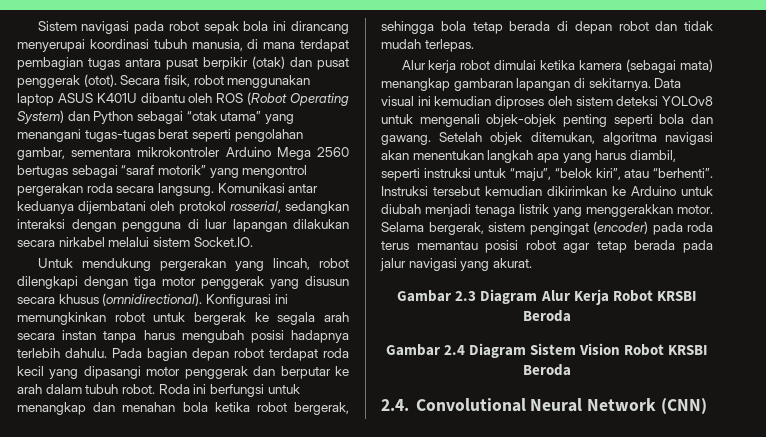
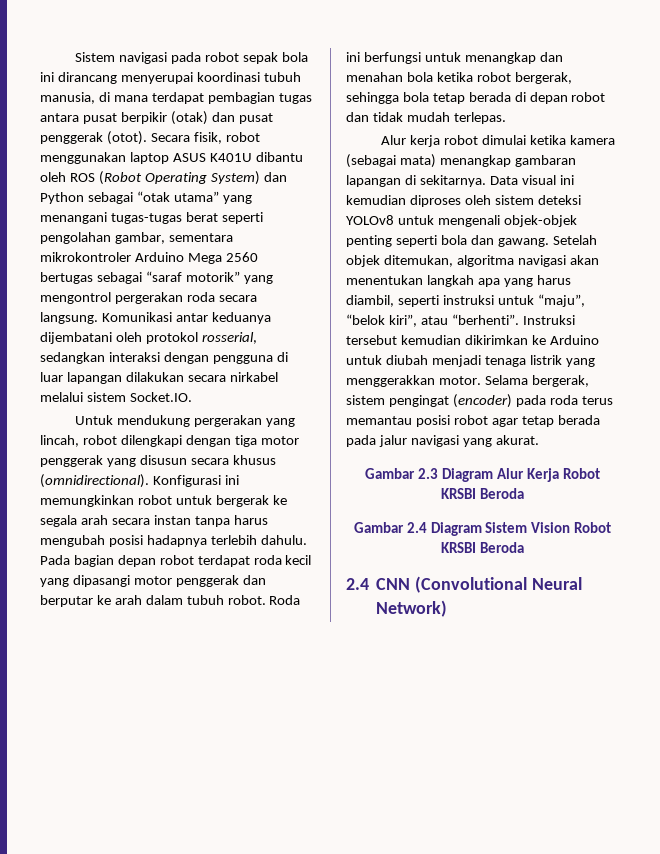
[381,398,707,414] 2.4. Convolutional Neural Network (CNN) -> [346,576,582,593] [376,600,448,617] 2.4 CNN (Convolutional Neural Network)

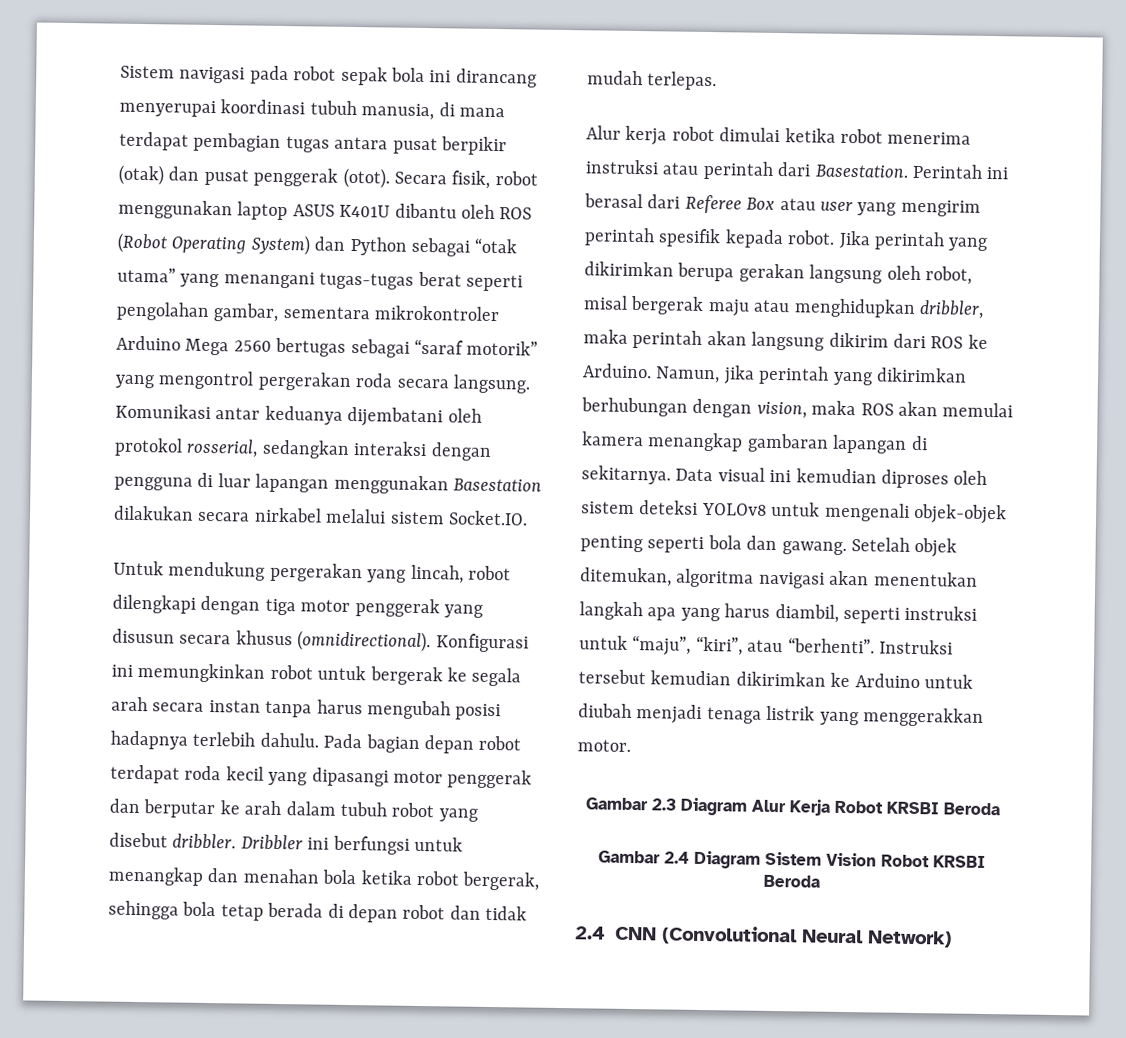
(122, 378) none -> [333,474,542,495] menggunakan Basestation
[227,595,301,605] robot. Roda -> [391,802,478,822] [109,832,303,851] robot yang disebut dribbler. Dribbler
[569,135,615,145] [346,154,436,168] kamera (sebagai mata) -> [840,128,972,145] [585,159,1010,180] [584,193,981,217] [584,227,989,251] [584,261,972,285] [583,295,984,319] [583,329,988,351] [583,363,967,386] [581,397,1014,419] [582,431,644,447] robot menerima instruksi atau perintah dari Basestation. Perintah ini berasal dari Referee Box atau user yang mengirim perintah spesifik kepada robot. Jika perintah yang dikirimkan berupa gerakan langsung oleh robot, misal bergerak maju atau menghidupkan dribbler, maka perintah akan langsung dikirim dari ROS ke Arduino. Namun, jika perintah yang dikirimkan berhubungan dengan vision, maka ROS akan memulai kamera
[346,314,417,327] “belok kiri”, -> [695,635,743,656] “kiri”,
[484,375,589,387] [346,394,613,408] [346,415,600,427] [346,435,539,447] Selama bergerak, sistem pengingat (encoder) pada roda terus memantau posisi robot agar tetap berada pada jalur navigasi yang akurat. -> (631, 745) none

